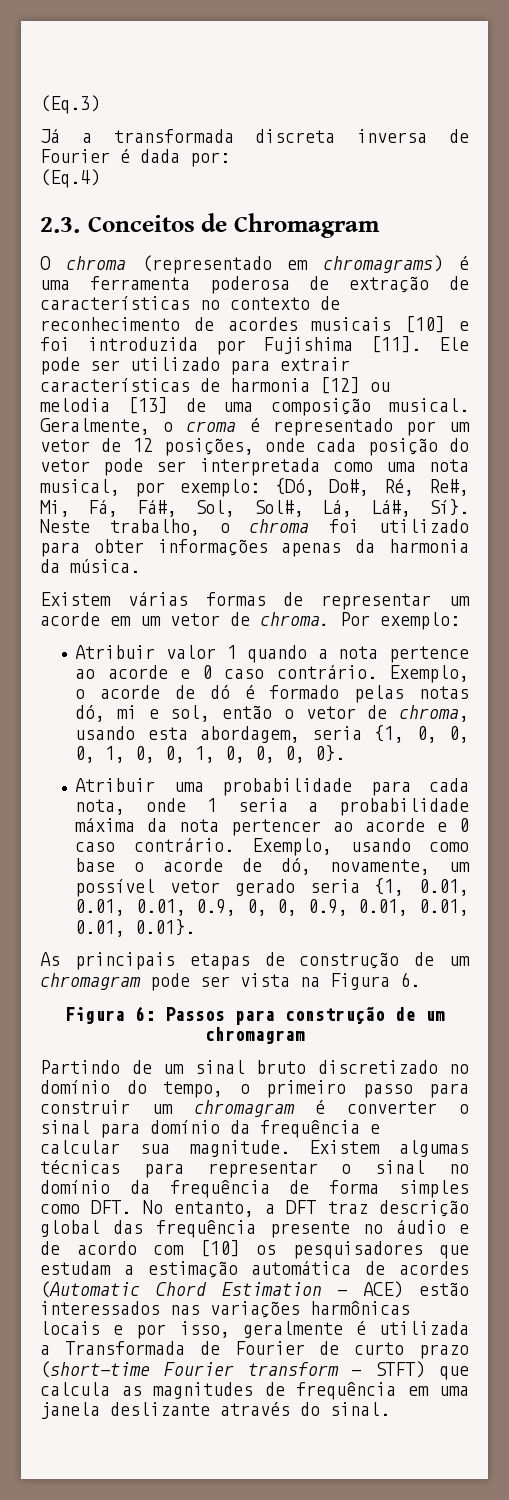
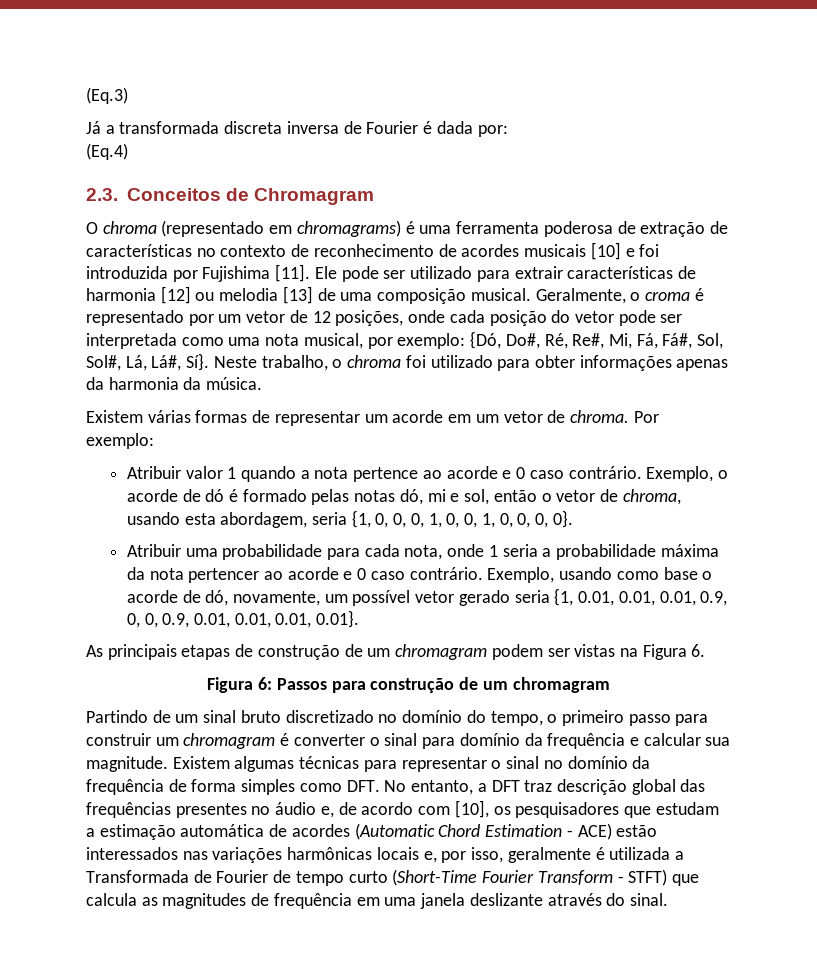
[150,973,290,991] pode ser vista -> [491,644,616,660] podem ser vistas
[156,1220,350,1238] frequência presente -> [86,802,247,818] frequências presentes
[459,1224,470,1234] e -> [320,806,334,818] e,
[199,1240,240,1257] [10] -> [454,800,489,818] [10],
[113,1325,124,1335] e -> [423,851,437,863] e,
[354,1342,469,1359] [40,1361,339,1378] curto prazo (short-time Fourier transform -> [295,869,613,886] tempo curto (Short-Time Fourier Transform

